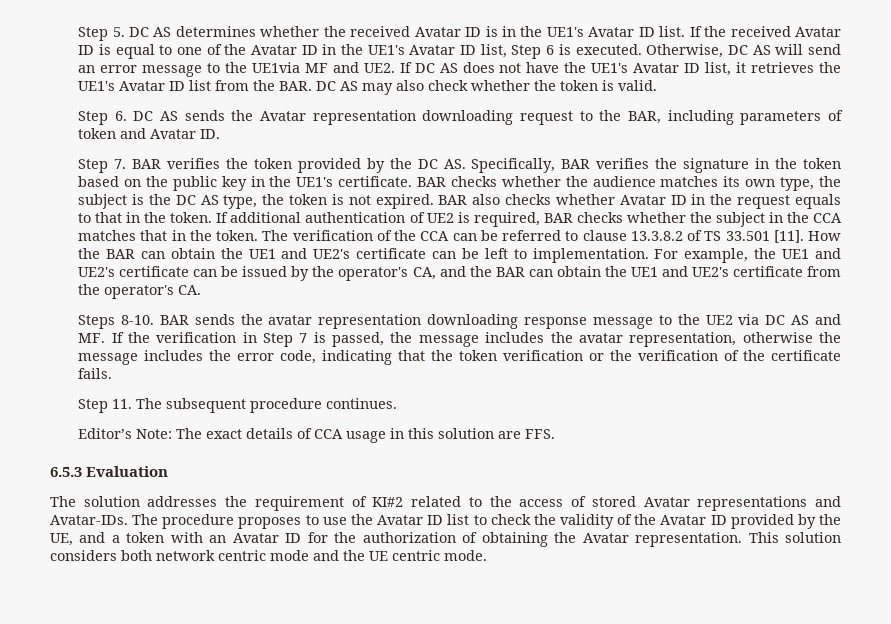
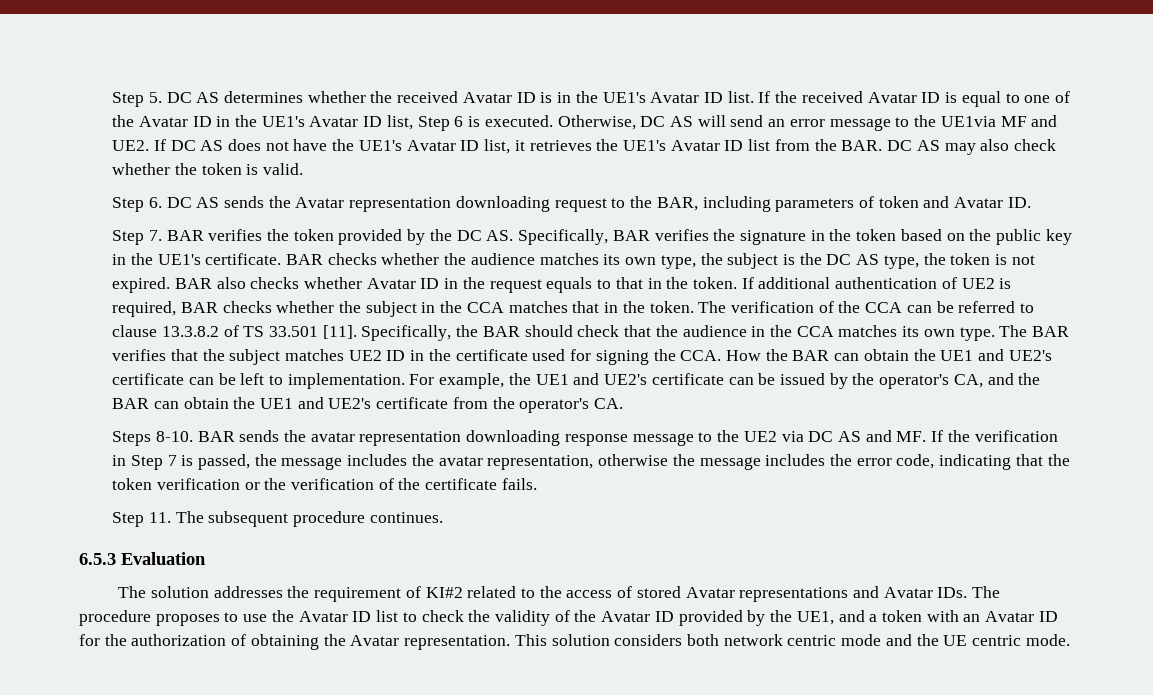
(804, 236) none -> [361,325,1070,341] [112,349,722,365] Specifically, the BAR should check that the audience in the CCA matches its own type. The BAR verifies that the subject matches UE2 ID in the certificate used for signing the CCA.
[78,428,556,443] // Editor’s Note: The exact details of CCA usage in this solution are FFS. -> (443, 517) none
[50,515,128,525] Avatar-IDs. -> [883,587,968,598] Avatar IDs.
[50,533,73,546] UE, -> [796,611,834,625] UE1,

